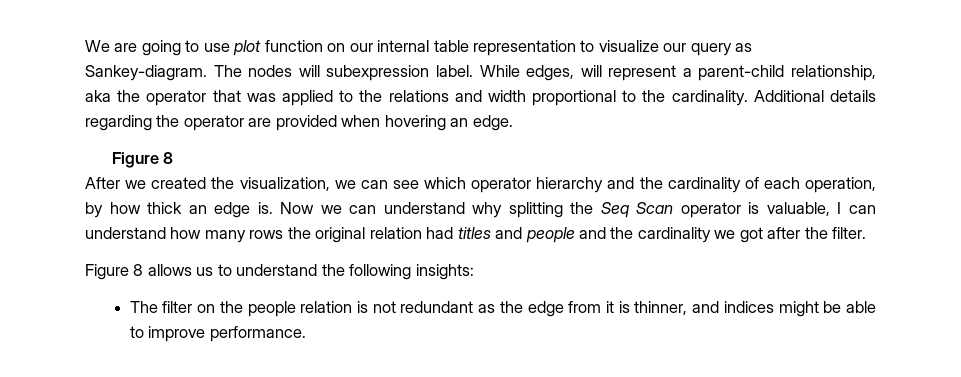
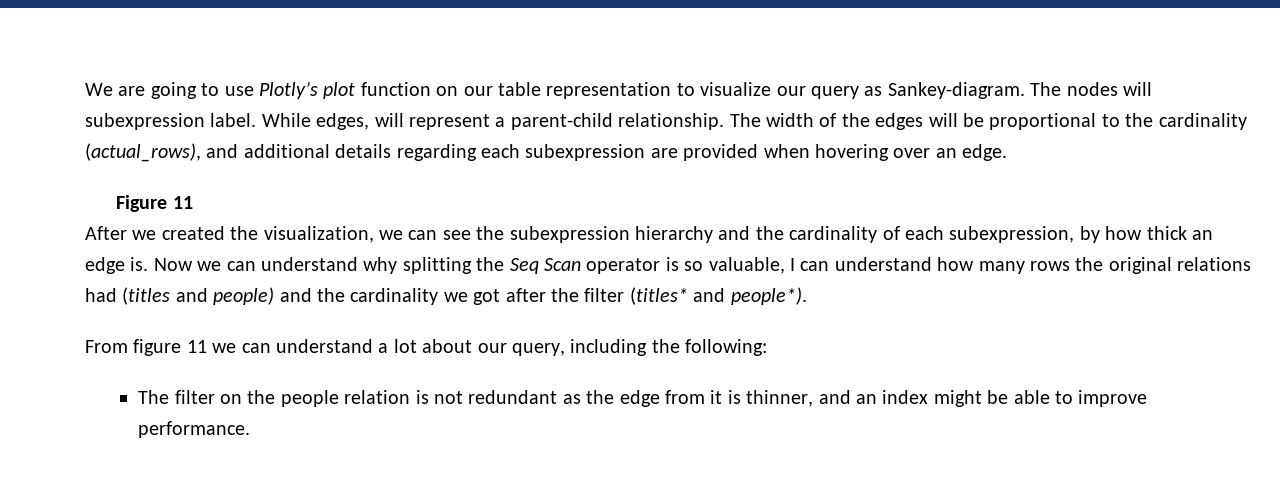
(230, 47) none -> [259,82,318,99] Plotly’s
[377,40,430,52] internal -> (493, 91) none
[791,65,877,81] [85,90,876,106] [85,115,244,131] relationship, aka the operator that was applied to the relations and width proportional to the cardinality. Additional details regarding the operator -> [618,113,1247,130] [85,143,646,162] relationship. The width of the edges will be proportional to the cardinality (actual_rows), and additional details regarding each subexpression
(446, 123) none -> [893,148,931,158] over
[163,152,174,164] 8 -> [172,196,193,209] 11
[424,177,532,193] which operator -> [476,226,630,243] the subexpression
[805,177,876,193] operation, -> [949,226,1075,243] subexpression,
(760, 208) none -> [684,261,704,271] so
[369,227,575,243] relation had titles and people -> [1177,257,1252,271] [85,287,275,305] relations had (titles and people)
[832,227,867,239] [85,264,474,280] filter. // Figure 8 allows us to understand the following insights: -> [584,287,807,305] [85,339,768,356] filter (titles* and people*). // From figure 11 we can understand a lot about our query, including the following:
[723,301,774,313] indices -> [855,390,929,404] an index

